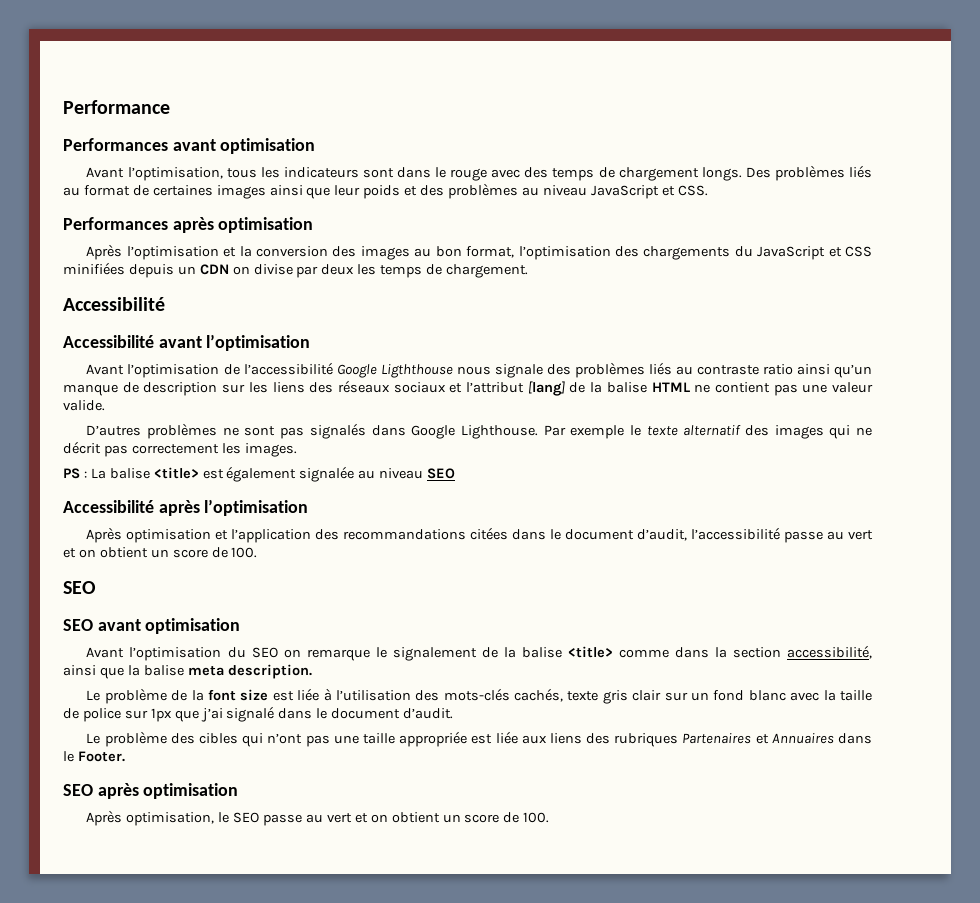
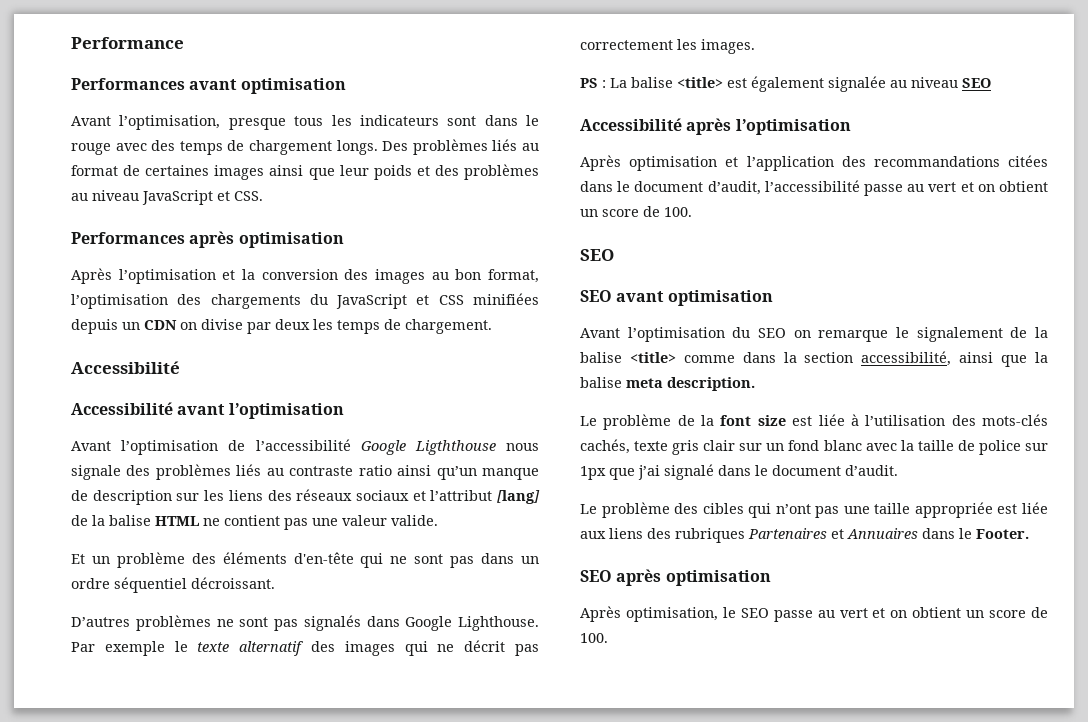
(223, 174) none -> [228,118,286,130] presque
(105, 405) none -> [71,552,540,568] [71,577,275,593] // Et un problème des éléments d'en-tête qui ne sont pas dans un ordre séquentiel décroissant.

